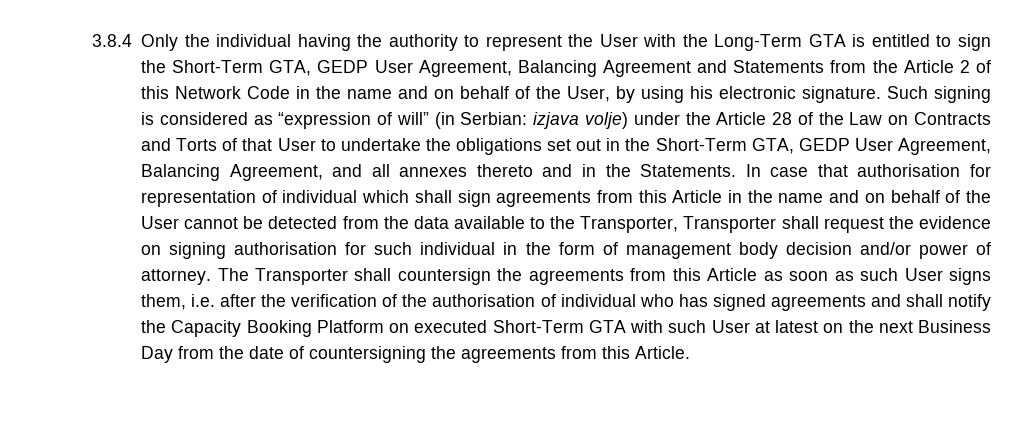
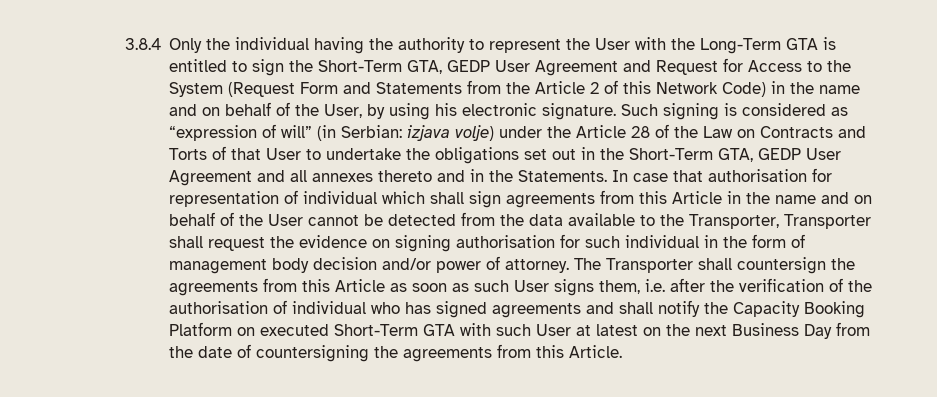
[418,60,692,77] Agreement, Balancing Agreement -> [535,58,852,76] [169,82,339,97] Agreement and Request for Access to the System (Request Form
[247,86,291,99] Code -> [722,82,767,97] Code)
[898,138,992,155] [141,164,323,181] Agreement, Balancing Agreement, -> [169,170,253,186] Agreement

